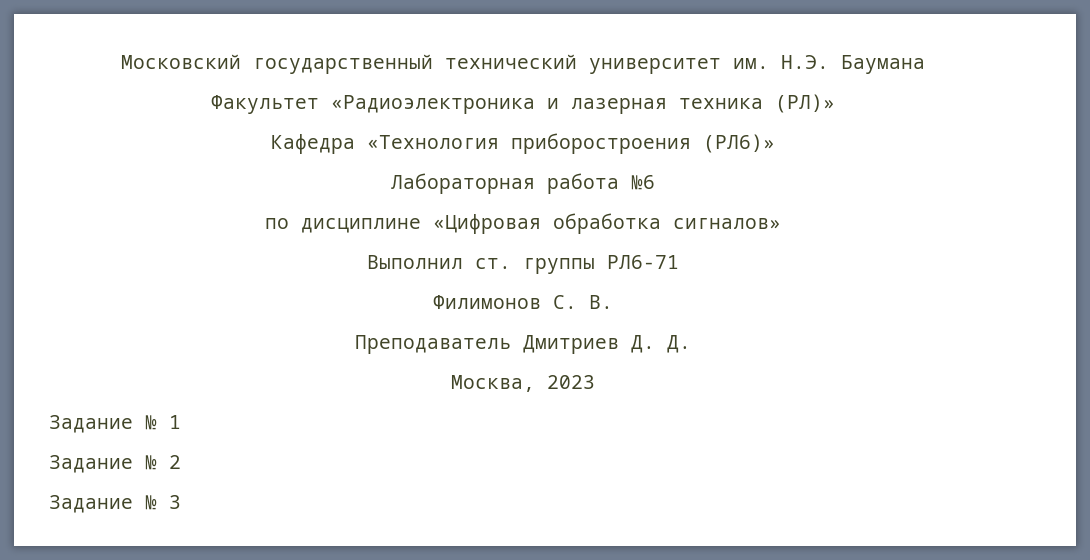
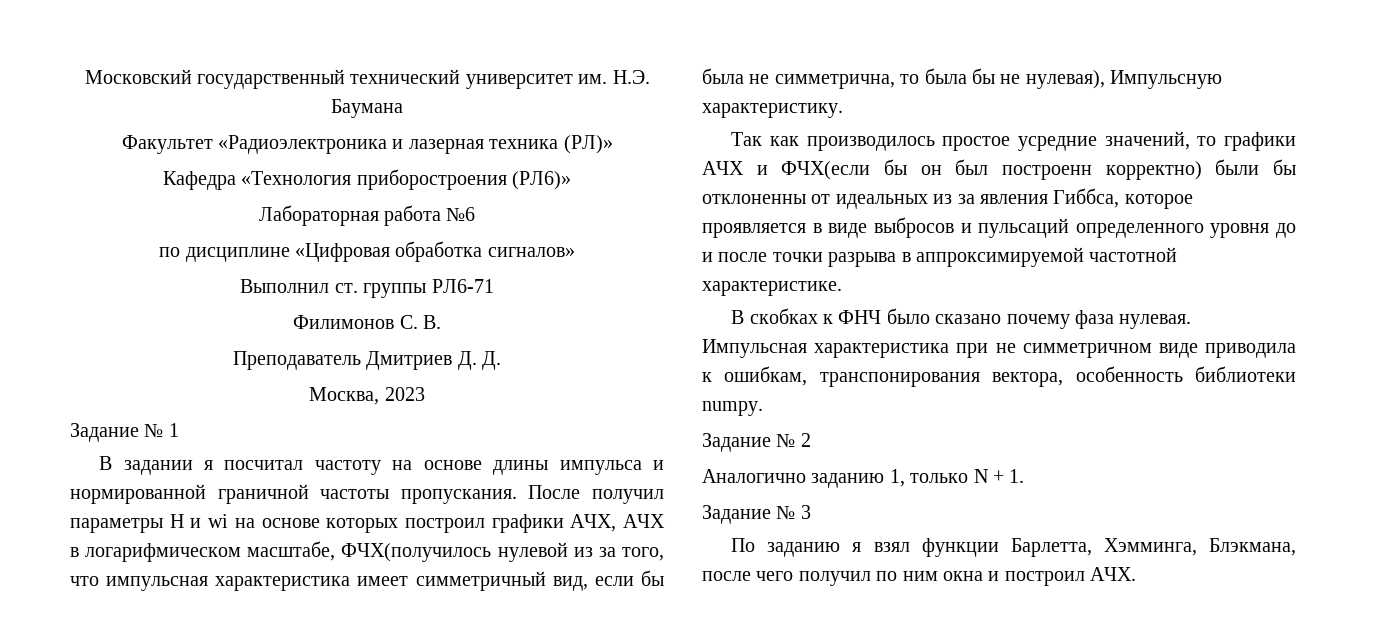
[49,455,181,473] [49,495,181,513] Задание № 2 // Задание № 3 -> [99,456,664,475] [70,484,664,504] [70,514,665,533] [70,541,664,562] [70,570,664,591] [702,68,1223,89] [702,103,843,118] [731,131,1296,151] [702,159,1296,180] [702,188,1193,209] [702,217,1296,238] [702,247,1178,267] [702,281,842,296] [731,308,1192,329] [702,339,1296,358] [702,366,1296,387] [702,401,763,416] [702,433,811,452] [702,469,1025,488] [702,505,811,524] [731,538,1296,557] [702,567,1137,586] В задании я посчитал частоту на основе длины импульса и нормированной граничной частоты пропускания. После получил параметры H и wi на основе которых построил графики АЧХ, АЧХ в логарифмическом масштабе, ФЧХ(получилось нулевой из за того, что импульсная характеристика имеет симметричный вид, если бы была не симметрична, то была бы не нулевая), Импульсную характеристику. // Так как производилось простое усредние значений, то графики АЧХ и ФЧХ(если бы он был построенн корректно) были бы отклоненны от идеальных из за явления Гиббса, которое проявляется в виде выбросов и пульсаций определенного уровня до и после точки разрыва в аппроксимируемой частотной характеристике. // В скобках к ФНЧ было сказано почему фаза нулевая. Импульсная характеристика при не симметричном виде приводила к ошибкам, транспонирования вектора, особенность библиотеки numpy. // Задание № 2 // Аналогично заданию 1, только N + 1. // Задание № 3 // По заданию я взял функции Барлетта, Хэмминга, Блэкмана, после чего получил по ним окна и построил АЧХ.

